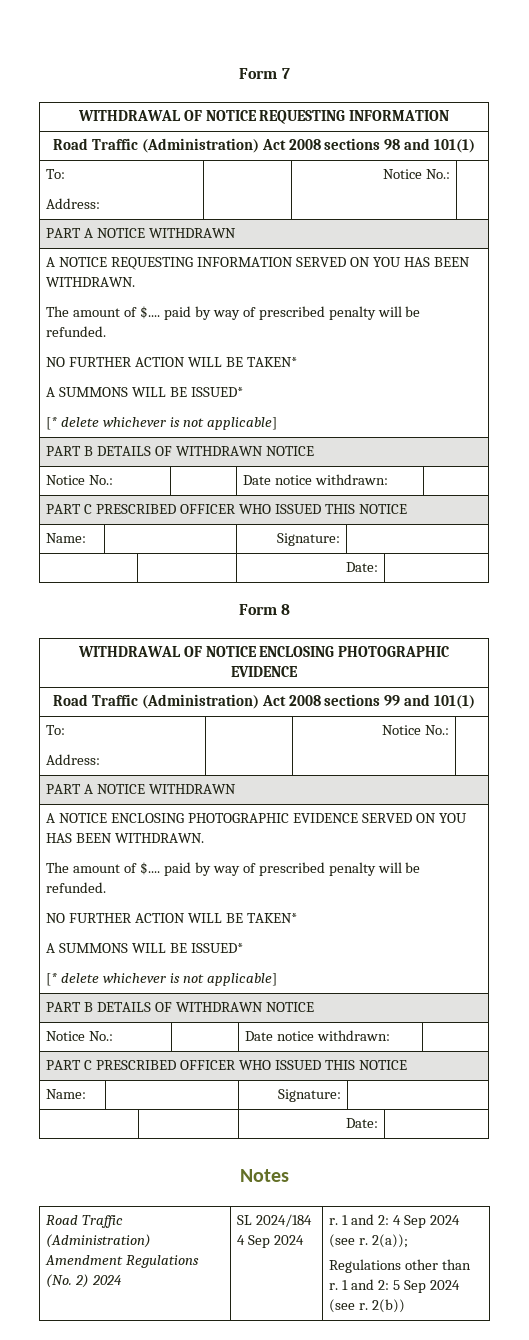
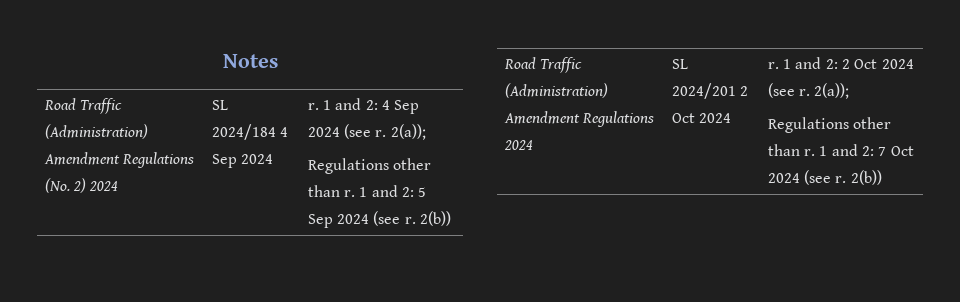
[239,68,290,79] [77,110,450,124] [52,138,476,153] [46,169,66,179] [46,198,101,209] [382,169,450,179] [46,228,237,238] [46,257,470,270] [46,277,136,287] [46,306,421,320] [46,326,107,337] [46,357,297,367] [46,387,244,397] [46,417,277,430] [46,446,314,456] [46,475,114,485] [243,474,389,485] [46,504,407,514] [46,533,87,543] [276,533,340,546] [345,562,378,572] [238,604,291,615] [77,646,450,657] [231,666,298,677] [52,694,476,709] [46,725,66,735] [46,754,101,765] [381,725,449,735] [46,784,237,794] [46,813,467,823] [46,833,205,843] [46,862,421,876] [46,882,107,893] [46,913,297,923] [46,943,244,953] [46,973,277,986] [46,1002,314,1012] [46,1031,114,1041] [245,1030,391,1041] [46,1060,407,1070] [46,1089,87,1099] [277,1089,341,1102] [345,1118,378,1128] Form 7 // WITHDRAWAL OF NOTICE REQUESTING INFORMATION // Road Traffic (Administration) Act 2008 sections 98 and 101(1) // To: // Address: | | Notice No.: | // PART A NOTICE WITHDRAWN // A NOTICE REQUESTING INFORMATION SERVED ON YOU HAS BEEN WITHDRAWN. // The amount of $.... paid by way of prescribed penalty will be refunded. // NO FURTHER ACTION WILL BE TAKEN* // A SUMMONS WILL BE ISSUED* // [* delete whichever is not applicable] // PART B DETAILS OF WITHDRAWN NOTICE // Notice No.: | | Date notice withdrawn: | // PART C PRESCRIBED OFFICER WHO ISSUED THIS NOTICE // Name: | | Signature: | // | | Date: | // Form 8 // WITHDRAWAL OF NOTICE ENCLOSING PHOTOGRAPHIC EVIDENCE // Road Traffic (Administration) Act 2008 sections 99 and 101(1) // To: // Address: | | Notice No.: | // PART A NOTICE WITHDRAWN // A NOTICE ENCLOSING PHOTOGRAPHIC EVIDENCE SERVED ON YOU HAS BEEN WITHDRAWN. // The amount of $.... paid by way of prescribed penalty will be refunded. // NO FURTHER ACTION WILL BE TAKEN* // A SUMMONS WILL BE ISSUED* // [* delete whichever is not applicable] // PART B DETAILS OF WITHDRAWN NOTICE // Notice No.: | | Date notice withdrawn: | // PART C PRESCRIBED OFFICER WHO ISSUED THIS NOTICE // Name: | | Signature: | // | | Date: | // -> (222, 61) none
(406, 1306) none -> [503,57,582,73] [504,83,608,98] [503,111,654,127] [503,140,533,150] [671,59,688,69] [671,83,748,99] [671,113,731,123] [767,57,914,69] [767,83,850,99] [767,117,891,133] [767,144,914,156] [767,170,882,185] // Road Traffic (Administration) Amendment Regulations 2024 | SL 2024/201 2 Oct 2024 | r. 1 and 2: 2 Oct 2024 (see r. 2(a)); // Regulations other than r. 1 and 2: 7 Oct 2024 (see r. 2(b))

